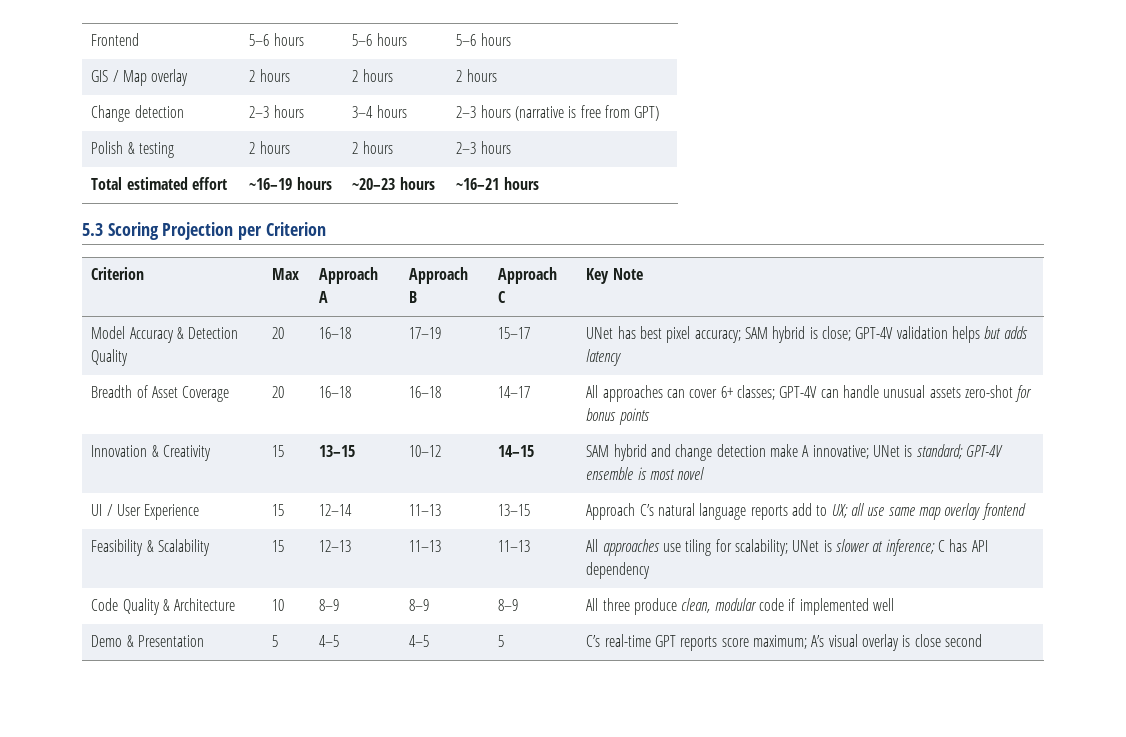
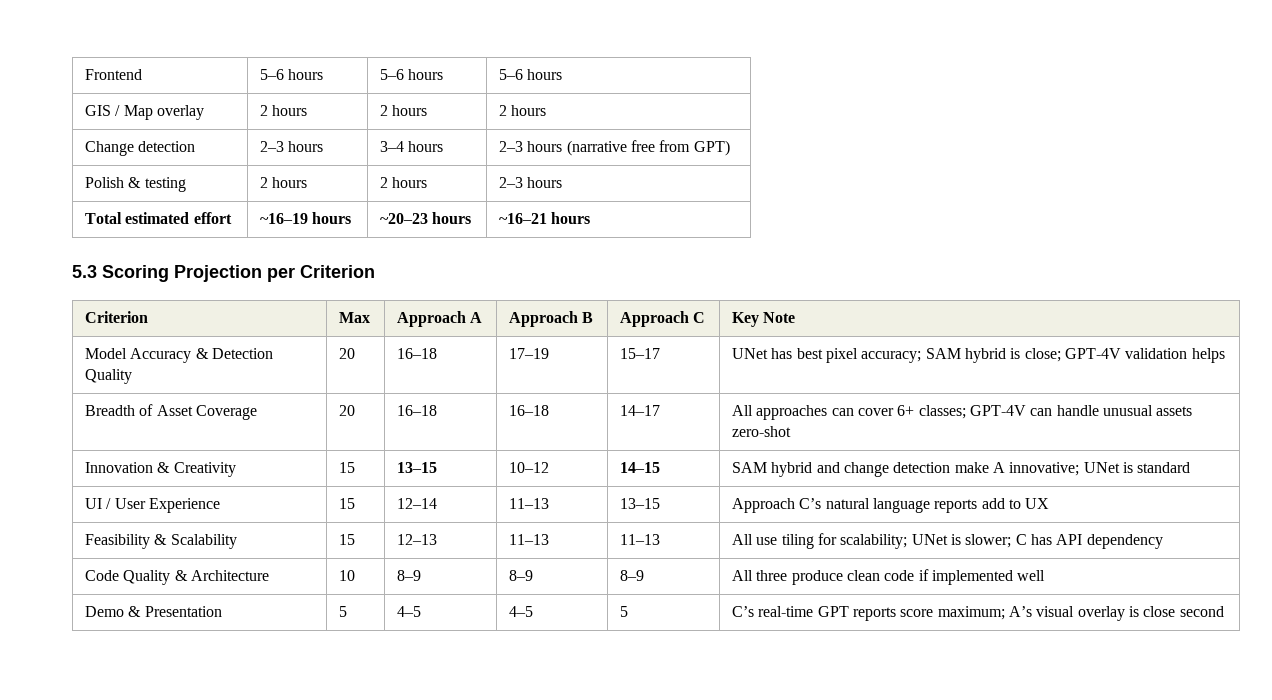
[568,106,577,118] is -> (627, 148) none
[984,326,1028,339] [586,349,622,366] but adds latency -> (1225, 355) none
[1015,385,1033,402] [586,408,650,425] for bonus points -> (792, 431) none
[916,444,1003,459] [586,467,705,480] standard; GPT-4V ensemble is most novel -> [1137,462,1191,473] standard
[831,503,1026,520] UX; all use same map overlay frontend -> [1025,498,1050,509] UX
[602,539,660,556] approaches -> (754, 539) none
[836,539,935,556] slower at inference; -> [965,534,1012,548] slower;
[681,598,757,613] clean, modular -> [847,570,881,581] clean

